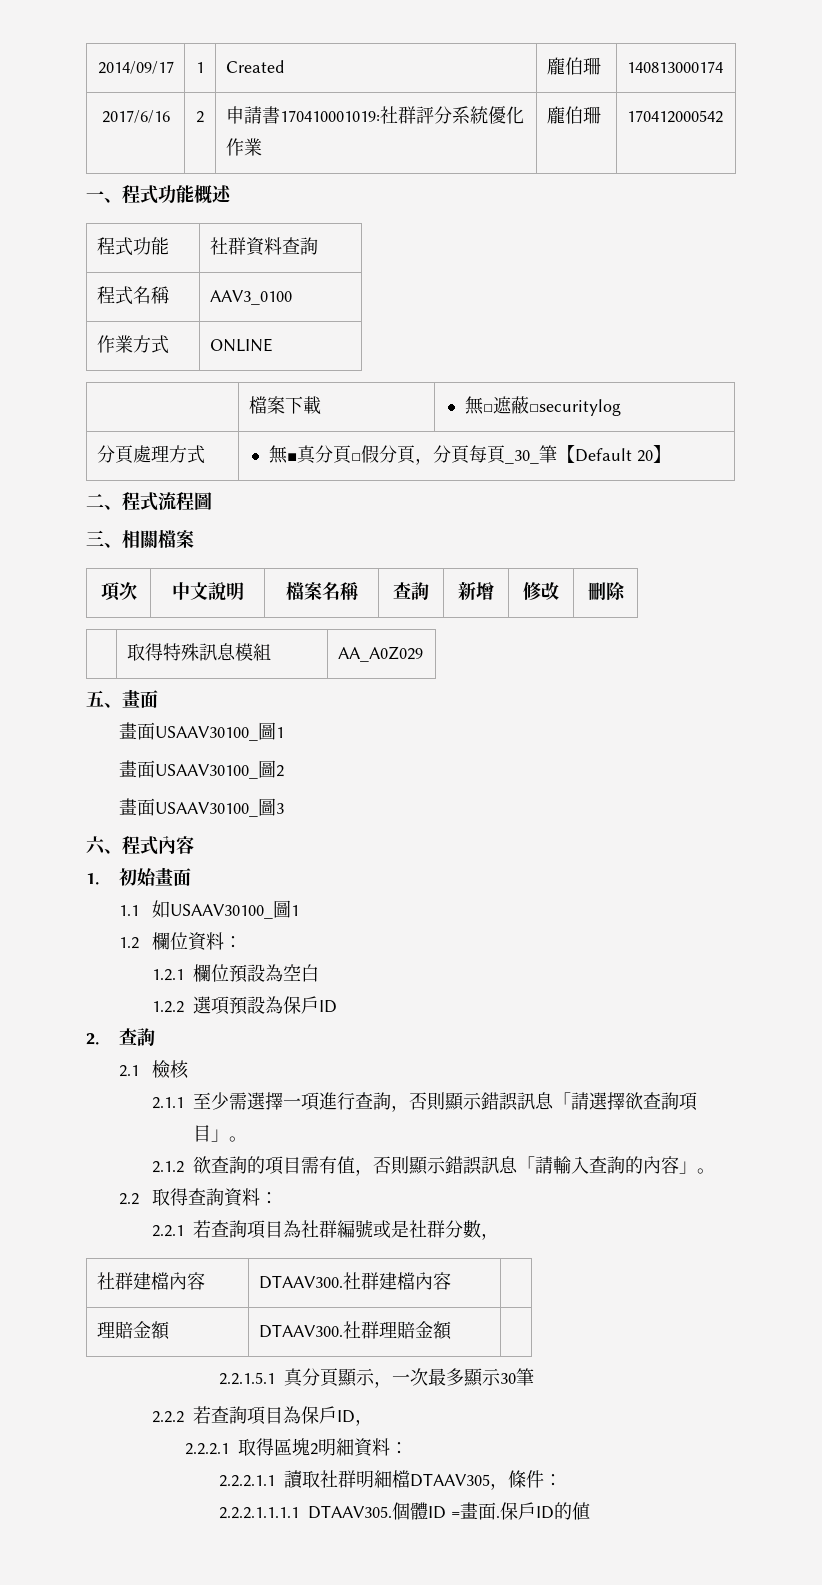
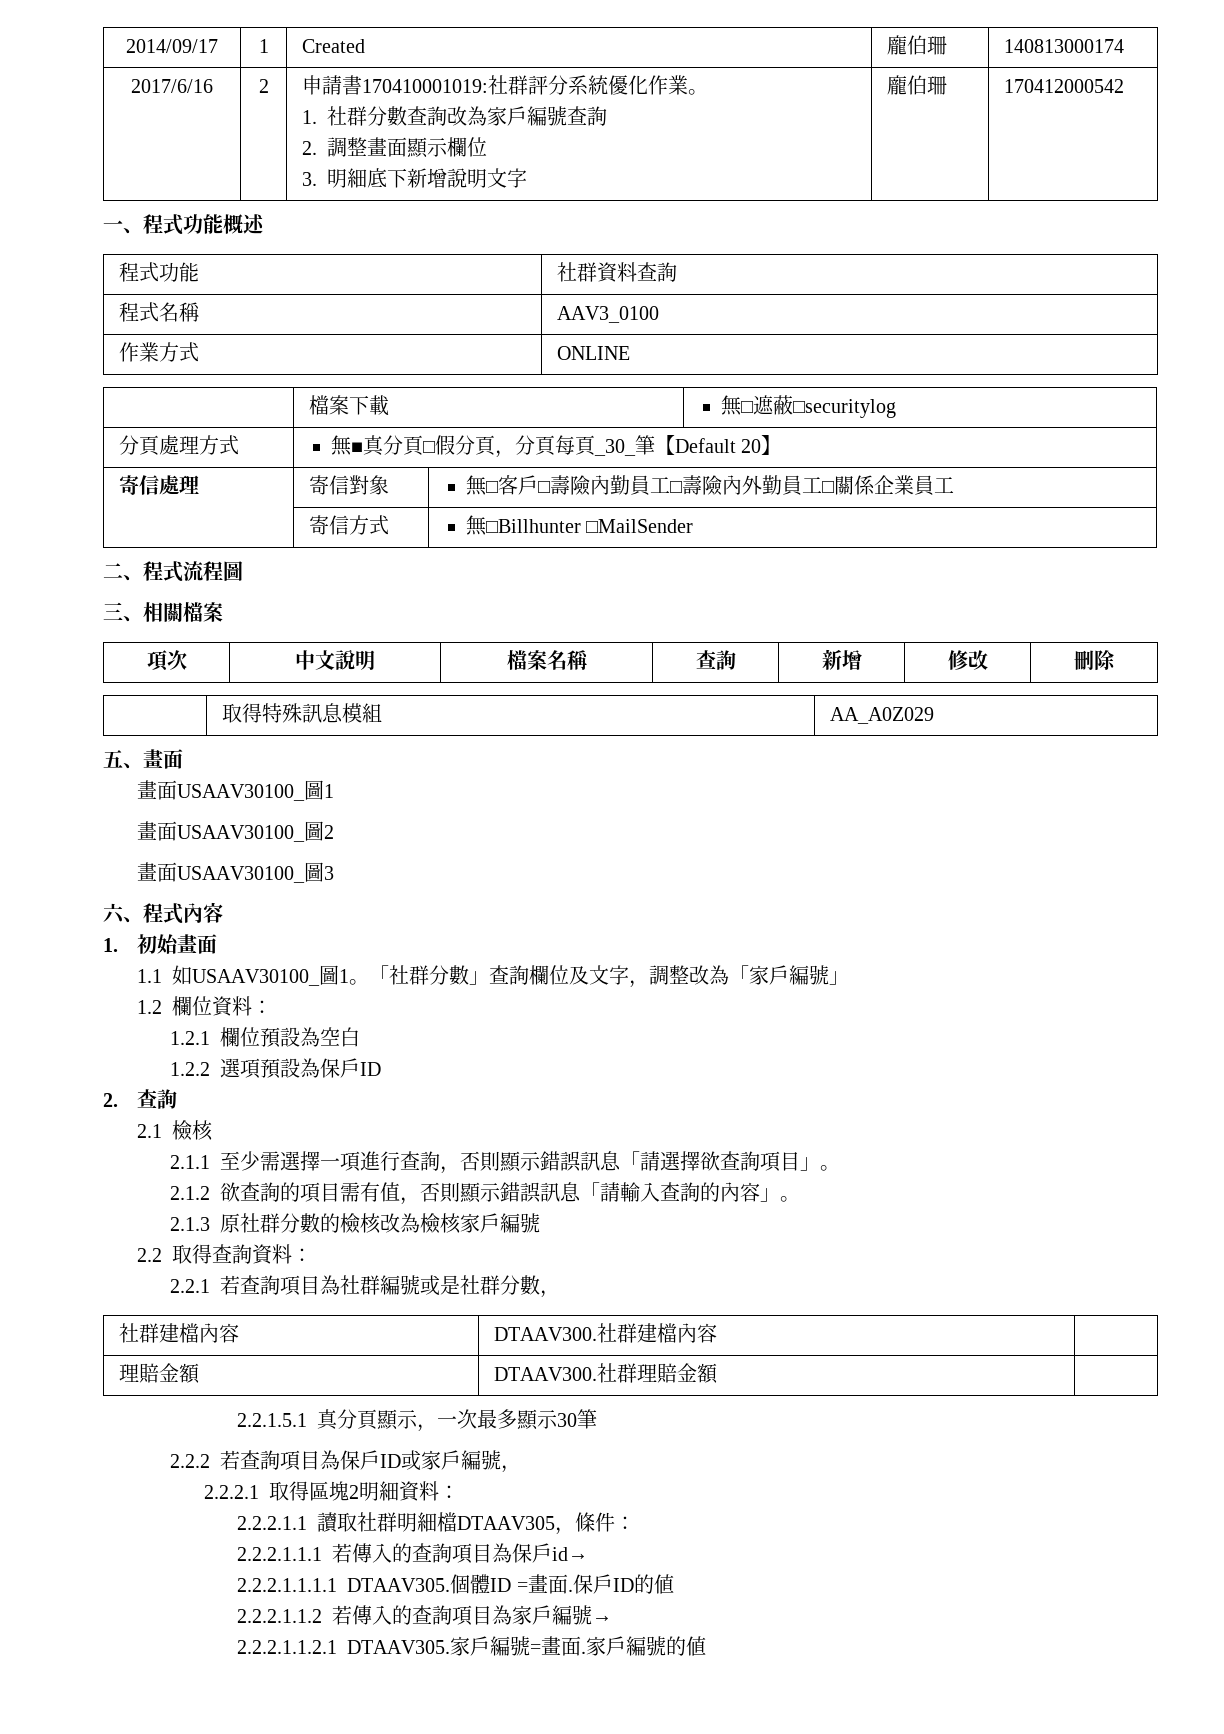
(262, 147) none -> [687,89,708,95] [301,106,607,126] [301,137,487,158] [301,168,527,188] 。 // 1.社群分數查詢改為家戶編號查詢 // 2.調整畫面顯示欄位 // 3.明細底下新增說明文字
(671, 454) none -> [118,475,199,495] [308,475,389,495] [465,475,954,496] [308,515,389,535] [465,515,693,536] // 寄信處理 | 寄信對象 | 無□客戶□壽險內勤員工□壽險內外勤員工□關係企業員工 // | 寄信方式 | 無□Billhunter □MailSender
(300, 910) none -> [348,965,849,988] 。「社群分數」查詢欄位及文字，調整改為「家戶編號」
(716, 1171) none -> [170,1213,541,1234] // 2.1.3原社群分數的檢核改為檢核家戶編號
(356, 1416) none -> [401,1450,502,1471] 或家戶編號
(562, 1480) none -> [237,1543,589,1564] // 2.2.2.1.1.1若傳入的查詢項目為保戶id→
(590, 1511) none -> [237,1605,613,1626] [237,1636,707,1656] // 2.2.2.1.1.2若傳入的查詢項目為家戶編號→ // 2.2.2.1.1.2.1 DTAAV305.家戶編號=畫面.家戶編號的値

